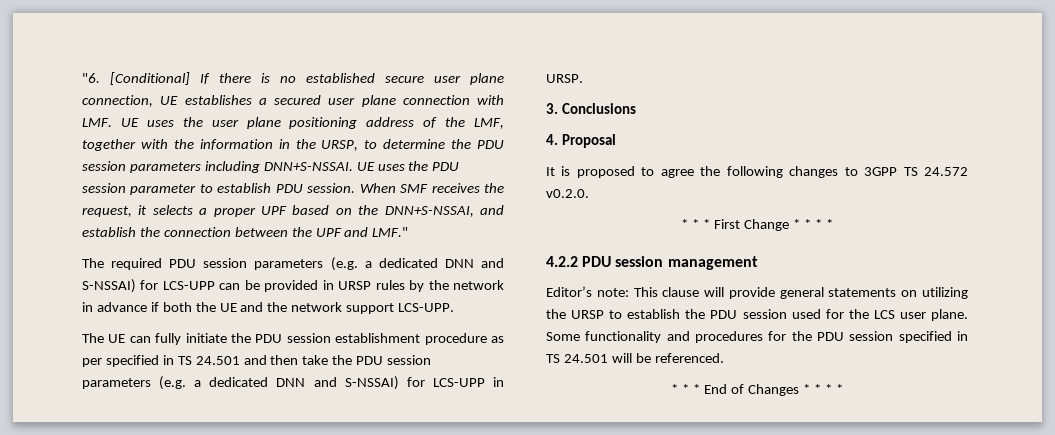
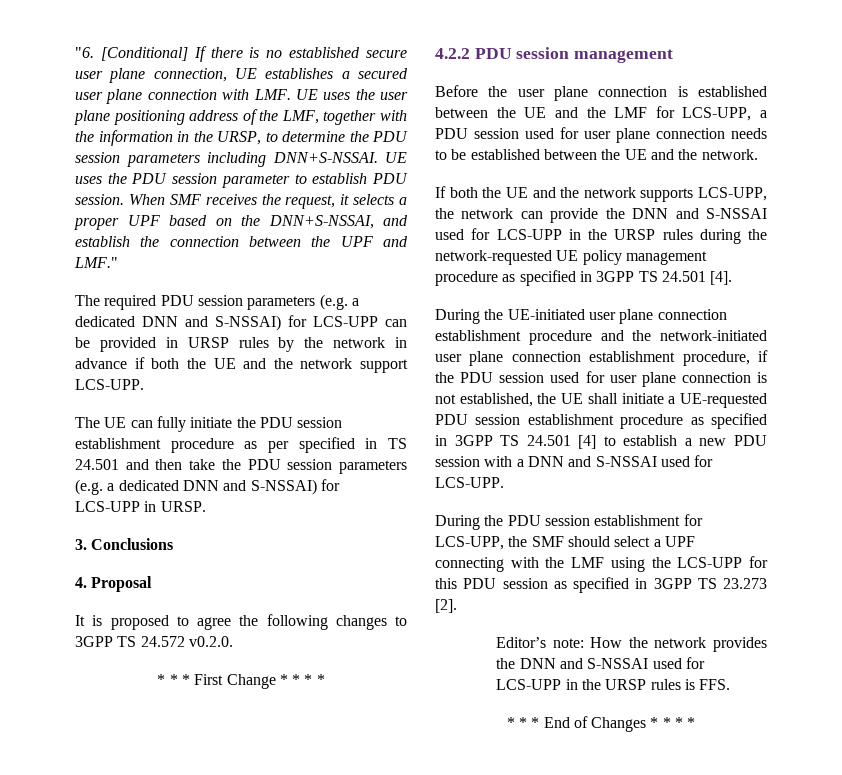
[546,286,968,299] [546,309,681,319] Editor’s note: This clause will provide general statements on utilizing the URSP to establish -> [435,85,767,101] [435,106,767,121] [435,127,767,143] [435,149,758,160] [435,186,767,202] [435,208,767,223] [435,228,767,244] [435,250,707,265] [435,270,733,286] [435,309,727,324] [435,330,767,345] [435,350,768,366] Before the user plane connection is established between the UE and the LMF for LCS-UPP, a PDU session used for user plane connection needs to be established between the UE and the network. // If both the UE and the network supports LCS-UPP, the network can provide the DNN and S-NSSAI used for LCS-UPP in the URSP rules during the network-requested UE policy management procedure as specified in 3GPP TS 24.501 [4]. // During the UE-initiated user plane connection establishment procedure and the network-initiated user plane connection establishment procedure, if
[848,309,968,321] [546,331,968,343] [546,353,724,363] the LCS user plane. Some functionality and procedures for the PDU session specified in TS 24.501 will be referenced. -> [609,372,767,387] [435,393,767,408] [435,413,767,429] [435,435,767,449] [435,455,714,467] [435,477,504,488] [435,514,703,530] [435,536,695,550] [435,556,768,572] [435,577,767,593] [435,599,457,613] [496,637,767,652] [496,657,705,669] [496,679,731,690] user plane connection is not established, the UE shall initiate a UE-requested PDU session establishment procedure as specified in 3GPP TS 24.501 [4] to establish a new PDU session with a DNN and S-NSSAI used for LCS-UPP. // During the PDU session establishment for LCS-UPP, the SMF should select a UPF connecting with the LMF using the LCS-UPP for this PDU session as specified in 3GPP TS 23.273 [2]. // Editor’s note: How the network provides the DNN and S-NSSAI used for LCS-UPP in the URSP rules is FFS.

